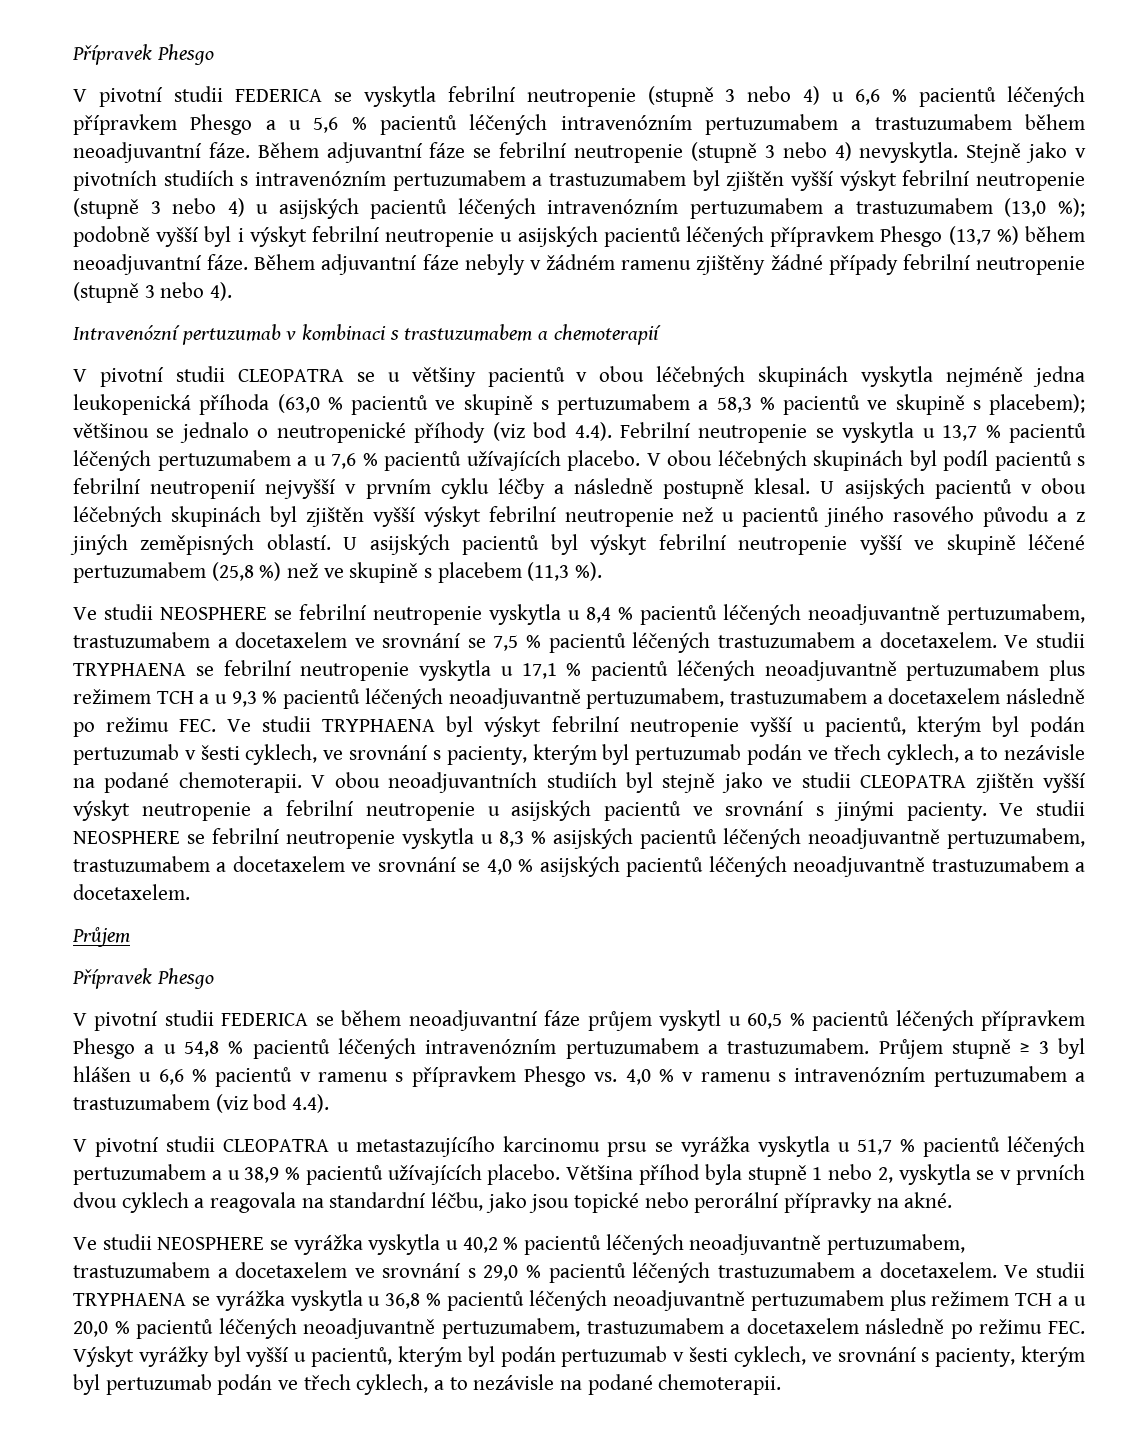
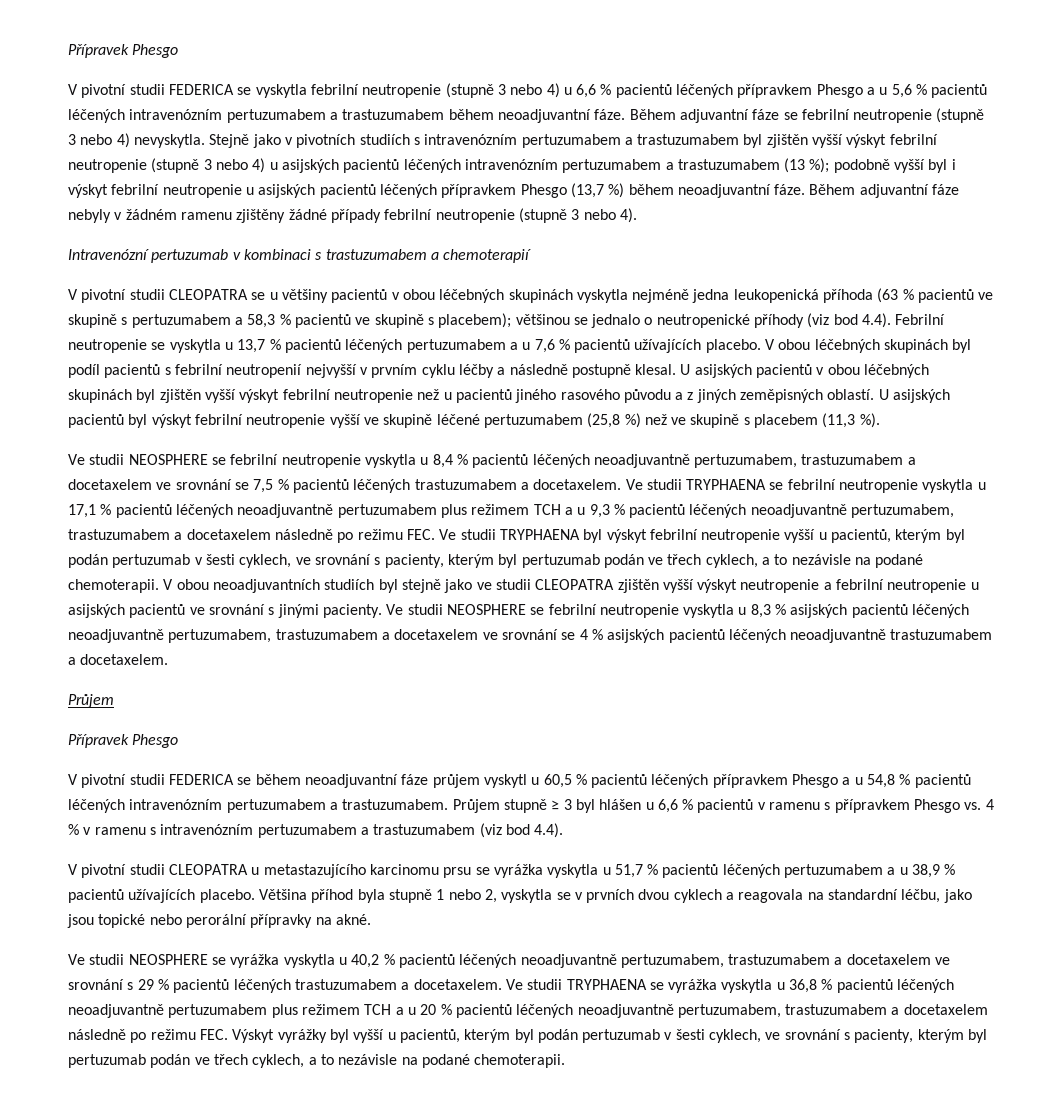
[1004,198,1047,217] (13,0 -> [784,158,806,173] (13
[277,394,320,413] (63,0 -> [877,288,899,303] (63
[486,859,512,875] 4,0 -> [579,629,588,640] 4
[625,1069,651,1085] 4,0 -> [985,799,994,810] 4
[483,1265,519,1281] 29,0 -> [137,979,154,990] 29
[73,1321,108,1337] 20,0 -> [420,1004,437,1015] 20

